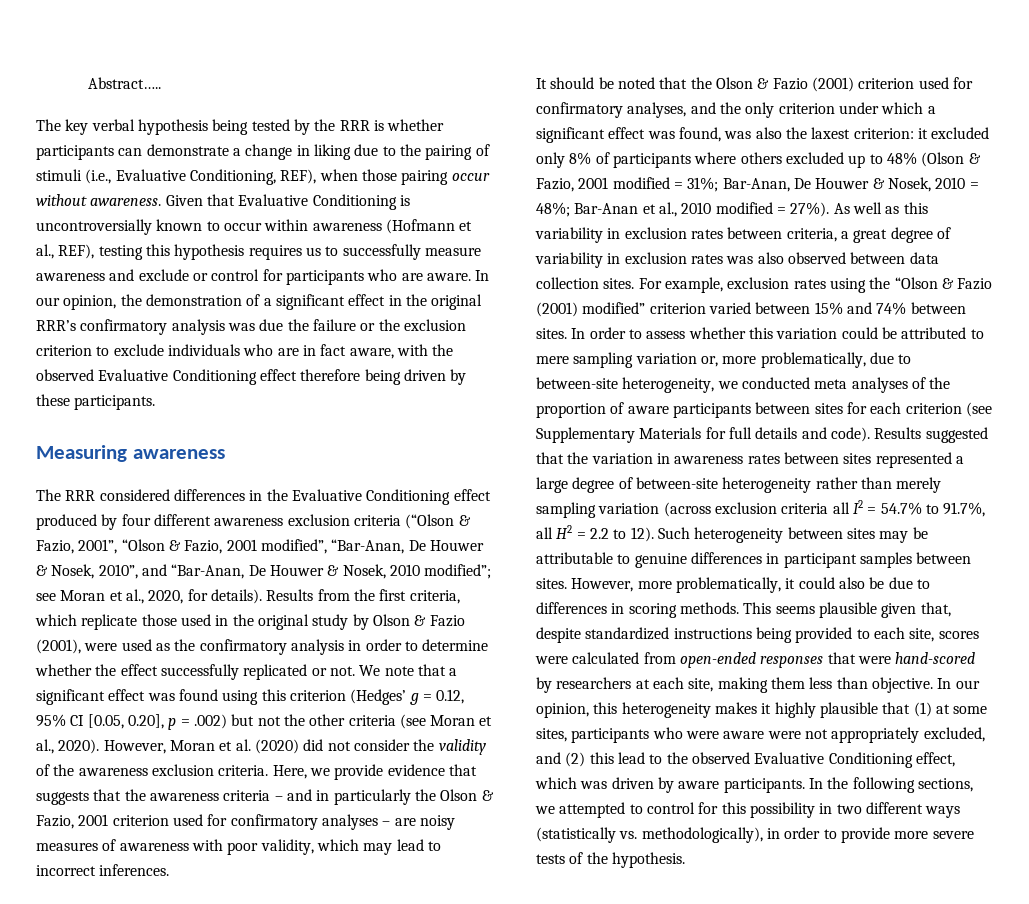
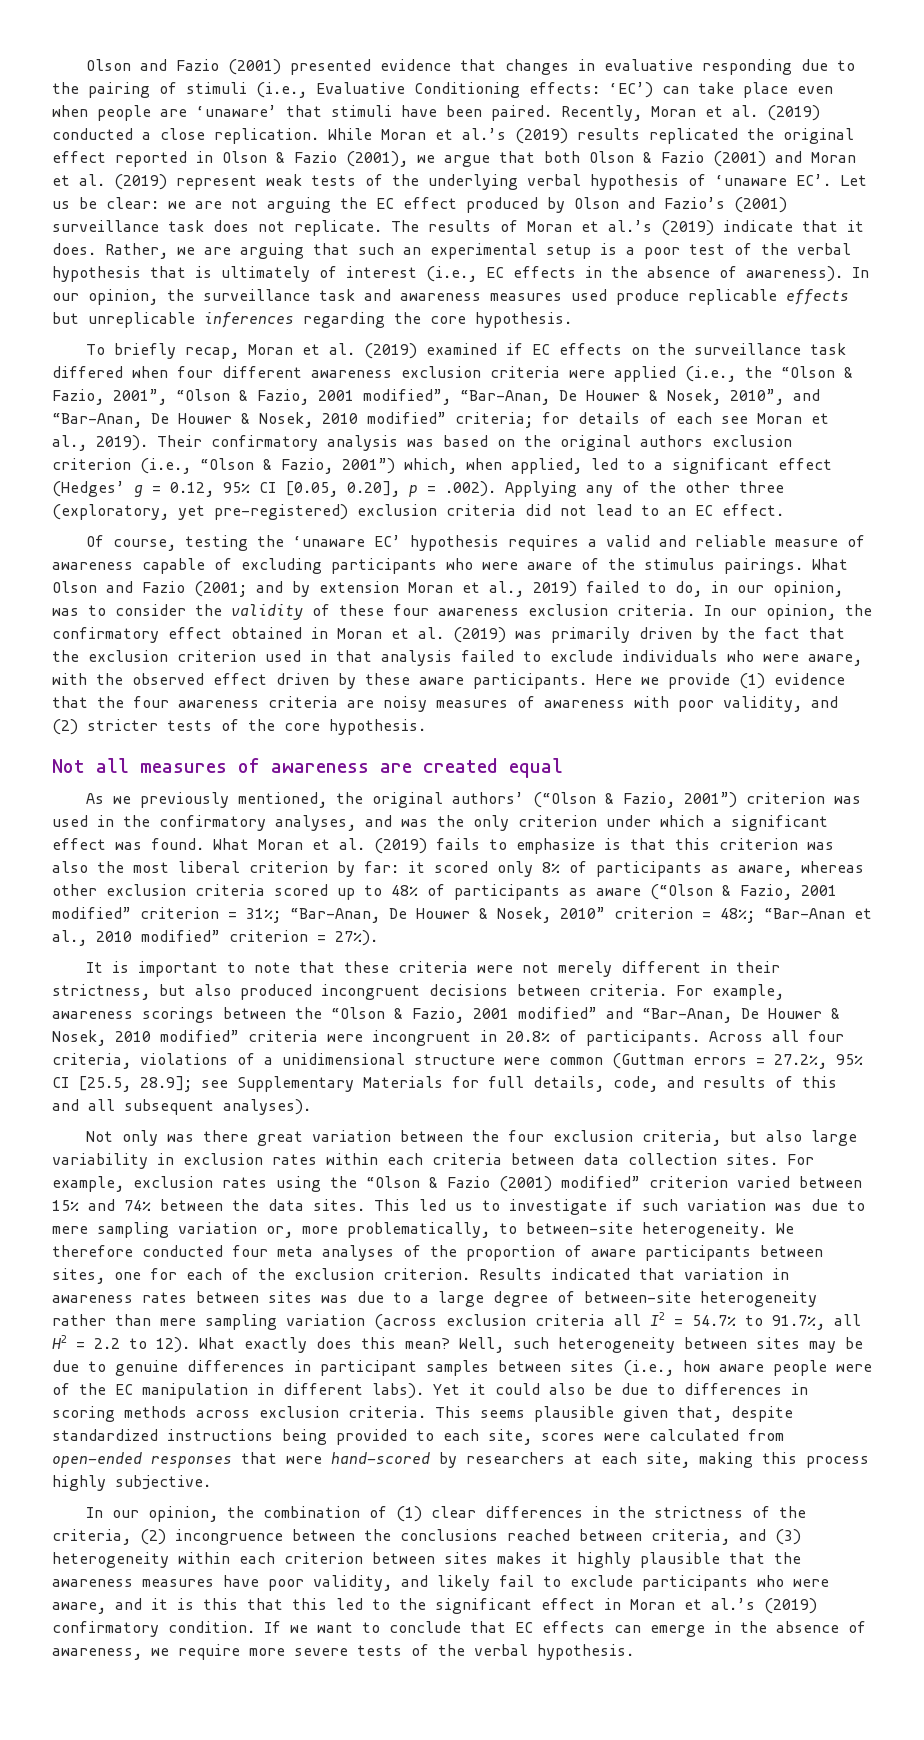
[88,77,162,89] [36,119,445,135] [36,144,351,160] Abstract….. // The key verbal hypothesis being tested by the RRR is whether participants can demonstrate a change in liking -> [86,59,793,75] Olson and Fazio (2001) presented evidence that changes in evaluative responding
[189,169,490,185] [36,194,410,210] [36,219,473,235] [36,244,481,260] [36,269,490,285] [36,294,483,310] [36,319,466,335] [36,344,454,359] [36,369,467,385] [36,394,156,410] [36,445,225,462] [36,489,491,505] [36,514,118,530] Conditioning, REF), when those pairing occur without awareness. Given that Evaluative Conditioning is uncontroversially known to occur within awareness (Hofmann et al., REF), testing this hypothesis requires us to successfully measure awareness and exclude or control for participants who are aware. In our opinion, the demonstration of a significant effect in the original RRR’s confirmatory analysis was due the failure or the exclusion criterion to exclude individuals who are in fact aware, with the observed Evaluative Conditioning effect therefore being driven by these participants. // Measuring awareness // The RRR considered differences in the Evaluative Conditioning effect produced by -> [414,82,833,98] [52,105,820,121] [52,128,854,144] [52,151,856,167] [52,174,867,190] [52,197,787,213] [52,220,864,236] [52,243,851,259] [52,266,869,282] [52,289,849,305] [52,312,572,328] [86,343,847,359] [52,366,168,378] Conditioning effects: ‘EC’) can take place even when people are ‘unaware’ that stimuli have been paired. Recently, Moran et al. (2019) conducted a close replication. While Moran et al.’s (2019) results replicated the original effect reported in Olson & Fazio (2001), we argue that both Olson & Fazio (2001) and Moran et al. (2019) represent weak tests of the underlying verbal hypothesis of ‘unaware EC’. Let us be clear: we are not arguing the EC effect produced by Olson and Fazio’s (2001) surveillance task does not replicate. The results of Moran et al.’s (2019) indicate that it does. Rather, we are arguing that such an experimental setup is a poor test of the verbal hypothesis that is ultimately of interest (i.e., EC effects in the absence of awareness). In our opinion, the surveillance task and awareness measures used produce replicable effects but unreplicable inferences regarding the core hypothesis. // To briefly recap, Moran et al. (2019) examined if EC effects on the surveillance task differed when
[405,514,455,529] (“Olson -> [569,366,835,382] were applied (i.e., the “Olson
[424,564,492,579] [36,589,460,604] [35,614,465,630] [36,639,489,655] [35,664,458,680] [36,689,346,705] modified”; see Moran et al., 2020, for details). Results from the first criteria, which replicate those used in the original study by Olson & Fazio (2001), were used as the confirmatory analysis in order to determine whether the effect successfully replicated or not. We note that a significant effect was found using this criterion -> [367,412,829,428] [52,435,792,451] [52,458,832,474] modified” criteria; for details of each see Moran et al., 2019). Their confirmatory analysis was based on the original authors exclusion criterion (i.e., “Olson & Fazio, 2001”) which, when applied, led to a significant effect
[193,714,493,729] [36,739,351,754] .002) but not the other criteria (see Moran et al., 2020). However, Moran et al. (2020) did not -> [445,481,784,497] [52,504,784,520] [86,535,866,551] [52,558,848,574] [52,581,843,597] [52,605,106,616] .002). Applying any of the other three (exploratory, yet pre-registered) exclusion criteria did not lead to an EC effect. // Of course, testing the ‘unaware EC’ hypothesis requires a valid and reliable measure of awareness capable of excluding participants who were aware of the stimulus pairings. What Olson and Fazio (2001; and by extension Moran et al., 2019) failed to do, in our opinion, was to
[53,764,75,776] the -> [339,604,429,616] these four
[272,765,307,779] Here, -> [704,604,872,620] [52,627,845,643] [52,650,862,666] [52,673,632,689] In our opinion, the confirmatory effect obtained in Moran et al. (2019) was primarily driven by the fact that the exclusion criterion used in that analysis failed to exclude individuals who were aware, with the observed effect driven by these aware participants. Here
[387,764,477,776] [36,789,494,805] [36,814,391,830] evidence that suggests that the awareness criteria – and in particularly the Olson & Fazio, 2001 criterion used for confirmatory analyses – -> [739,673,845,689] [52,696,338,708] (1) evidence that the four awareness criteria
[316,839,441,855] [36,864,170,876] [536,77,973,92] which may lead to incorrect inferences. // It should be noted that the Olson & Fazio (2001) criterion used for -> [811,696,838,708] [52,719,426,735] [52,758,563,778] [86,792,862,808] [52,815,150,827] and (2) stricter tests of the core hypothesis. // Not all measures of awareness are created equal // As we previously mentioned, the original authors’ (“Olson & Fazio, 2001”) criterion was used in the
(716, 108) none -> [401,819,428,827] was
[678,127,990,142] [536,152,981,168] [536,177,979,192] [536,202,928,217] [535,227,951,243] [535,252,846,268] found, was also the laxest criterion: it excluded only 8% of participants where others excluded up to 48% (Olson & Fazio, 2001 modified = 31%; Bar-Anan, De Houwer & Nosek, 2010 = 48%; Bar-Anan et al., 2010 modified = 27%). As well as this variability in exclusion rates between criteria, a great degree of variability in exclusion rates was also observed -> [151,838,834,854] [52,861,864,877] [52,884,837,900] [52,907,872,923] [52,930,378,946] [86,961,781,977] [52,984,784,1000] [52,1007,840,1023] [52,1030,844,1046] [52,1053,863,1069] [52,1076,837,1092] [52,1099,311,1115] [86,1130,858,1146] [52,1153,502,1169] found. What Moran et al. (2019) fails to emphasize is that this criterion was also the most liberal criterion by far: it scored only 8% of participants as aware, whereas other exclusion criteria scored up to 48% of participants as aware (“Olson & Fazio, 2001 modified” criterion = 31%; “Bar-Anan, De Houwer & Nosek, 2010” criterion = 48%; “Bar-Anan et al., 2010 modified” criterion = 27%). // It is important to note that these criteria were not merely different in their strictness, but also produced incongruent decisions between criteria. For example, awareness scorings between the “Olson & Fazio, 2001 modified” and “Bar-Anan, De Houwer & Nosek, 2010 modified” criteria were incongruent in 20.8% of participants. Across all four criteria, violations of a unidimensional structure were common (Guttman errors = 27.2%, 95% CI [25.5, 28.9]; see Supplementary Materials for full details, code, and results of this and all subsequent analyses). // Not only was there great variation between the four exclusion criteria, but also large variability in exclusion rates within each criteria
[536,327,967,339] sites. In order to assess whether this variation could be attributed -> [232,1199,838,1215] the data sites. This led us to investigate if such variation was due
[869,352,894,364] due -> (490, 1230) none
[622,377,810,393] heterogeneity, we conducted -> [642,1222,794,1238] [52,1245,268,1257] heterogeneity. We therefore conducted four
[814,402,992,417] [536,427,988,443] [536,452,589,464] sites for each criterion (see Supplementary Materials for full details and code). Results suggested that the -> [52,1268,675,1284] sites, one for each of the exclusion criterion. Results indicated that
[875,452,952,468] represented -> [321,1291,411,1303] was due to
[896,477,942,493] merely -> [160,1318,196,1326] mere
[657,527,690,539] Such -> [199,1337,549,1353] What exactly does this mean? Well, such
[536,552,613,564] attributable -> [52,1360,79,1372] due
[536,577,781,593] sites. However, more problematically, -> [570,1360,872,1376] [52,1383,460,1399] sites (i.e., how aware people were of the EC manipulation in different labs). Yet
[679,602,739,614] methods. -> [124,1406,426,1418] methods across exclusion criteria.
[770,677,980,693] [536,702,711,718] them less than objective. In our opinion, this heterogeneity -> [762,1452,869,1468] [52,1475,211,1491] [86,1506,807,1522] [52,1529,801,1545] [52,1552,488,1568] this process highly subjective. // In our opinion, the combination of (1) clear differences in the strictness of the criteria, (2) incongruence between the conclusions reached between criteria, and (3) heterogeneity within each criterion between sites
[913,702,988,717] [536,727,985,743] [536,752,955,768] [535,777,973,793] [535,802,961,818] [536,827,890,843] (1) at some sites, participants who were aware were not appropriately excluded, and (2) this lead to the observed Evaluative Conditioning effect, which was driven by aware participants. In the following sections, we attempted to control for this possibility in two different ways (statistically vs. methodologically), in order to provide -> [774,1552,801,1564] [52,1575,829,1591] [52,1598,817,1614] [52,1621,866,1637] [52,1644,240,1660] the awareness measures have poor validity, and likely fail to exclude participants who were aware, and it is this that this led to the significant effect in Moran et al.’s (2019) confirmatory condition. If we want to conclude that EC effects can emerge in the absence of awareness, we require
(608, 858) none -> [474,1644,528,1656] verbal

